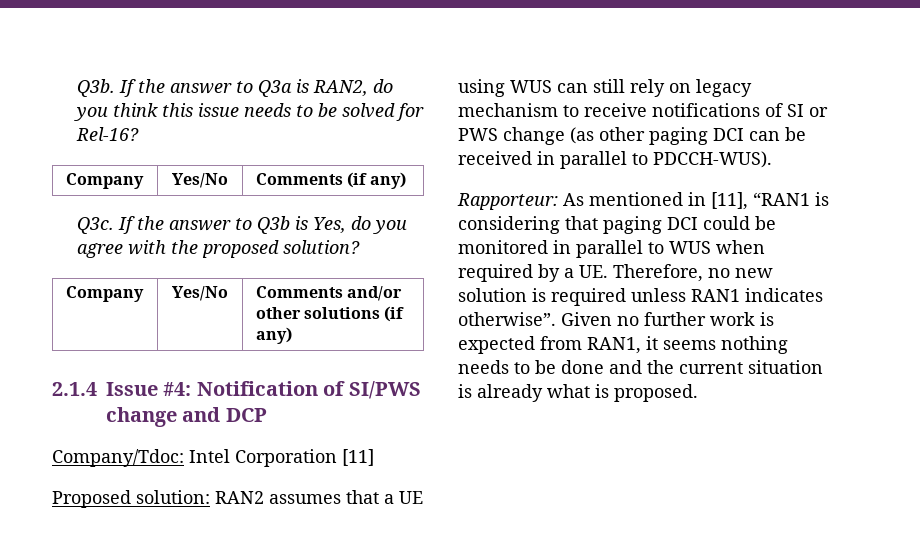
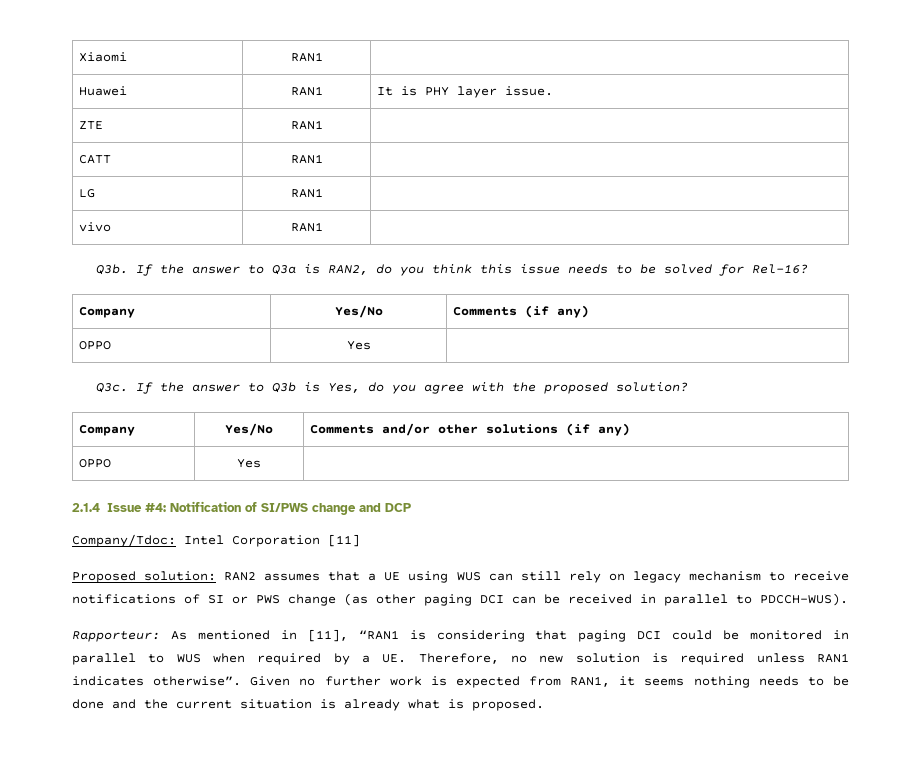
(76, 88) none -> [79,52,128,62] [290,52,323,62] [79,86,128,96] [290,86,323,96] [377,86,554,98] [79,121,104,130] [290,120,323,130] [79,155,112,164] [290,154,323,164] [79,189,96,198] [290,188,323,198] [79,222,112,232] [290,222,323,232] Xiaomi | RAN1 | // Huawei | RAN1 | It is PHY layer issue. // ZTE | RAN1 | // CATT | RAN1 | // LG | RAN1 | // vivo | RAN1 | //
(407, 180) none -> [79,341,112,350] [346,341,371,350] // OPPO | Yes |
(292, 335) none -> [79,459,112,468] [237,459,261,468] // OPPO | Yes |

